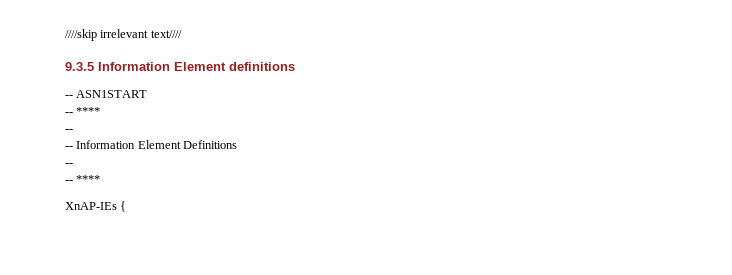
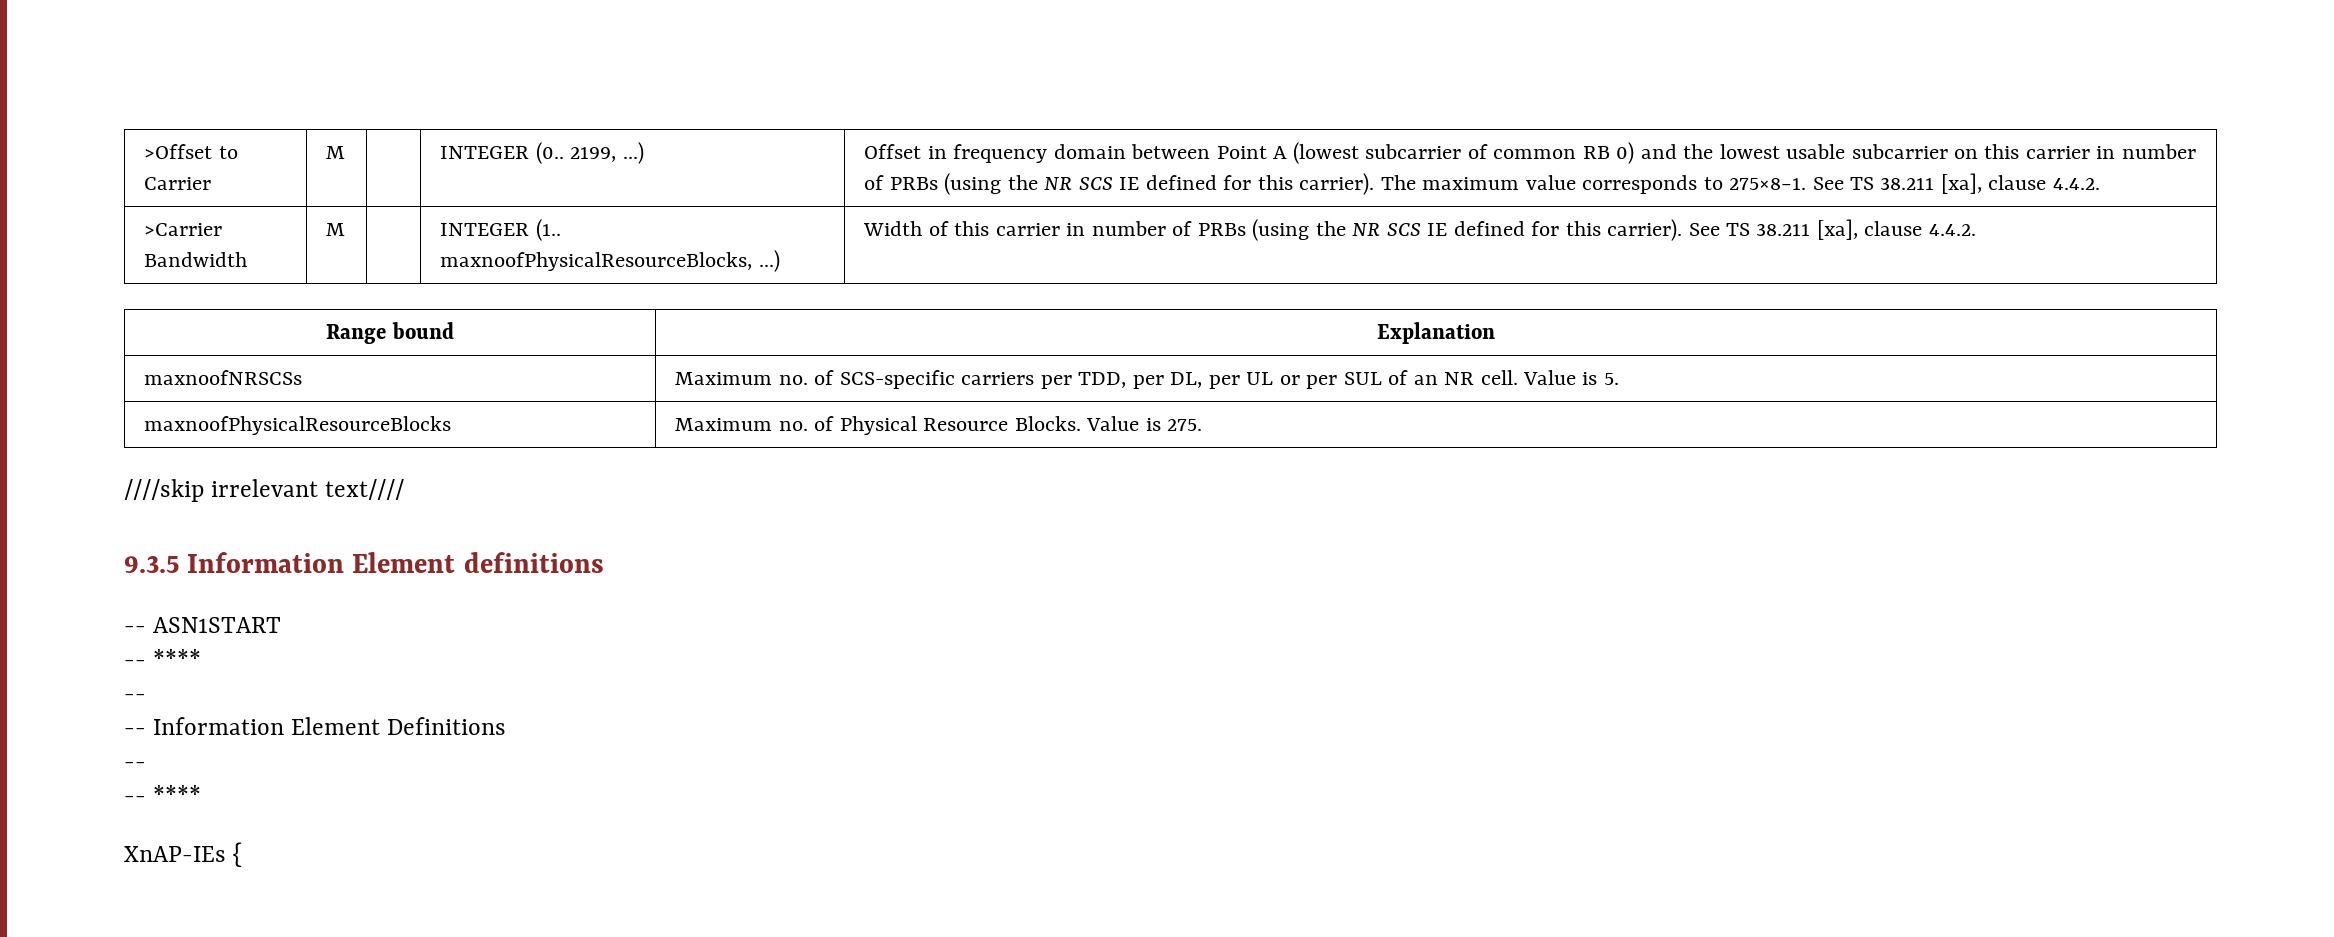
(65, 35) none -> [144,144,238,159] [144,177,212,190] [326,146,346,159] [440,142,644,164] [864,142,2196,164] [864,173,2100,195] [144,223,223,236] [144,252,248,267] [326,223,346,236] [440,219,561,241] [440,250,780,272] [863,219,1976,241] [326,322,454,344] [1376,322,1495,344] [144,370,303,385] [675,370,1619,389] [144,416,452,435] [675,416,1203,435] >Offset to Carrier | M | | INTEGER (0.. 2199, ...) | Offset in frequency domain between Point A (lowest subcarrier of common RB 0) and the lowest usable subcarrier on this carrier in number of PRBs (using the NR SCS IE defined for this carrier). The maximum value corresponds to 275×8−1. See TS 38.211 [xa], clause 4.4.2. // >Carrier Bandwidth | M | | INTEGER (1.. maxnoofPhysicalResourceBlocks, ...) | Width of this carrier in number of PRBs (using the NR SCS IE defined for this carrier). See TS 38.211 [xa], clause 4.4.2. // Range bound | Explanation // maxnoofNRSCSs | Maximum no. of SCS-specific carriers per TDD, per DL, per UL or per SUL of an NR cell. Value is 5. // maxnoofPhysicalResourceBlocks | Maximum no. of Physical Resource Blocks. Value is 275. //

